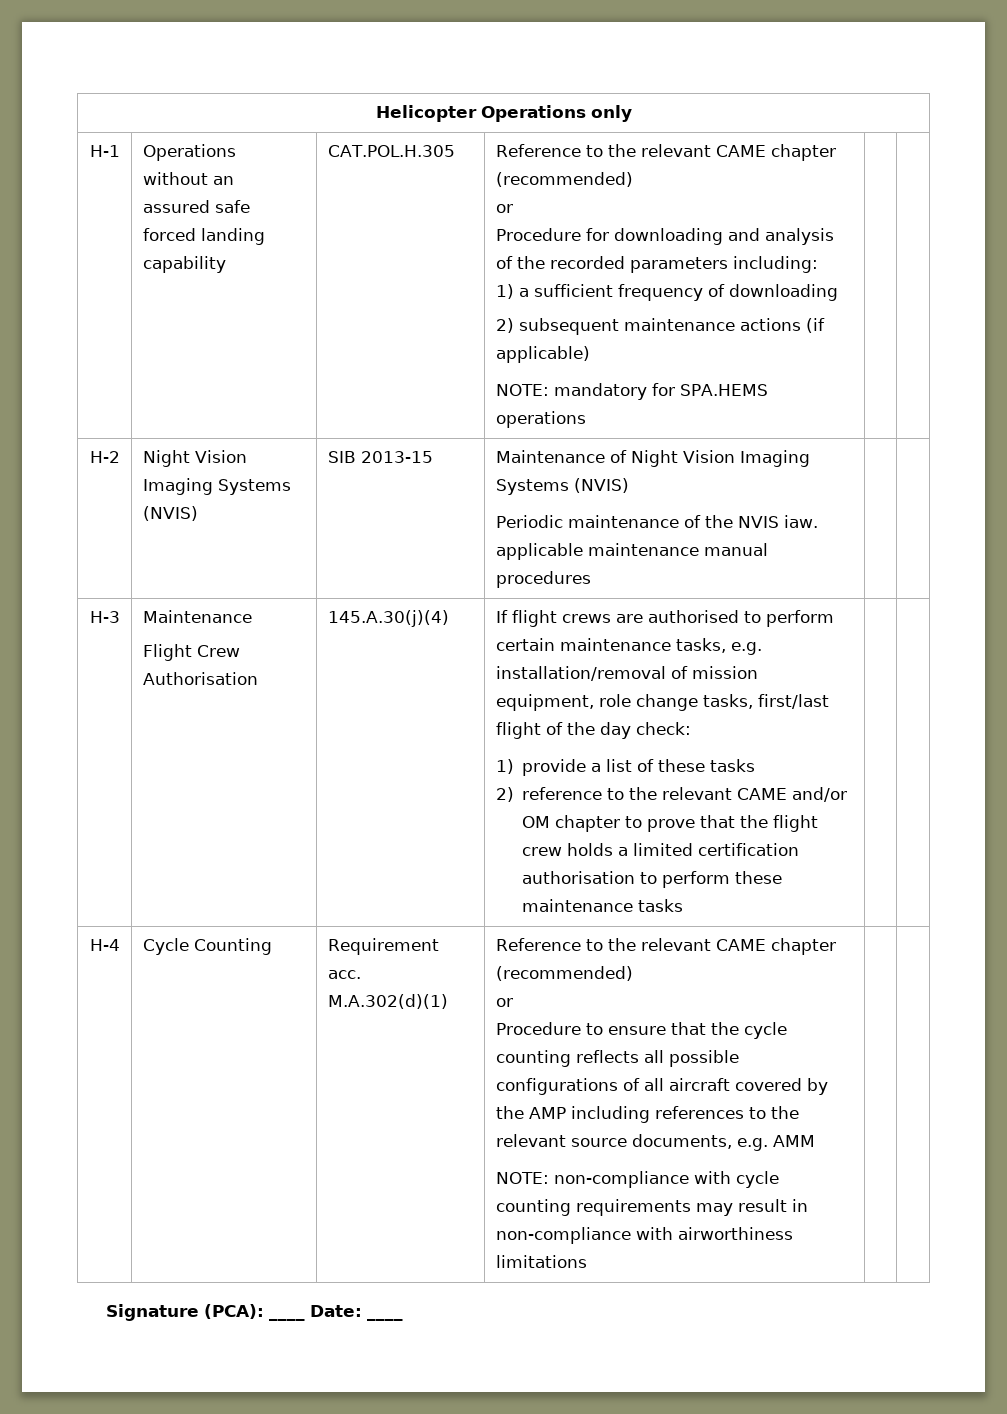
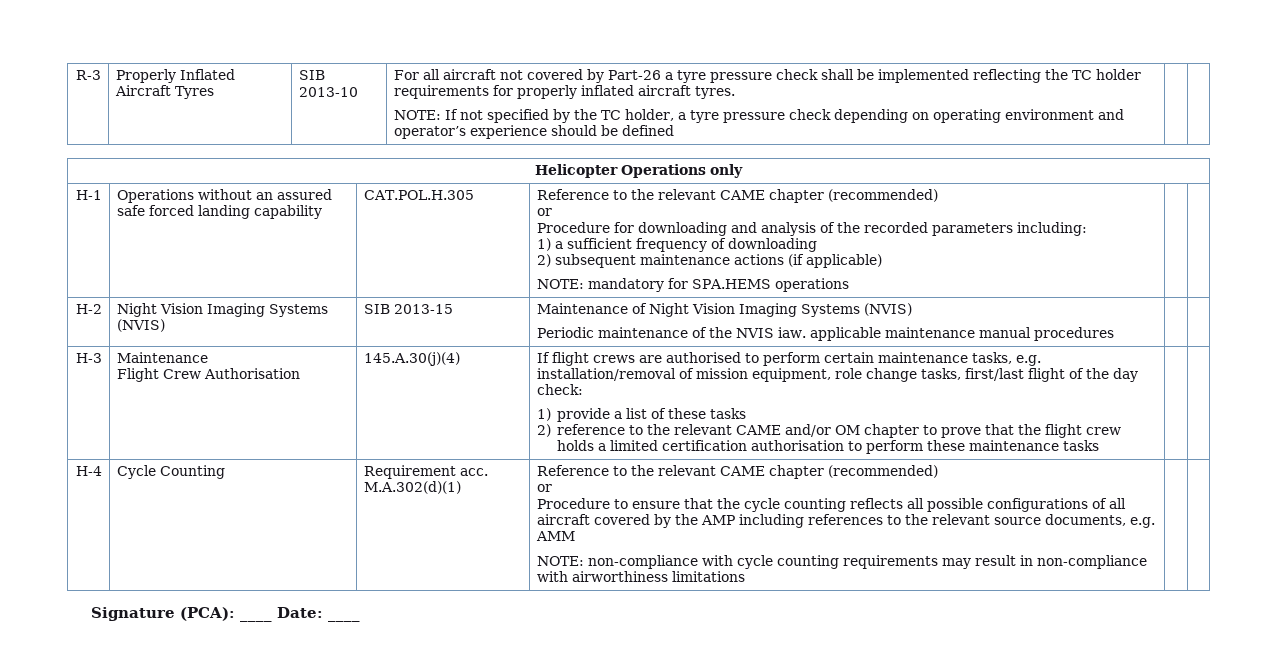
(375, 113) none -> [75,70,101,80] [115,69,235,83] [114,85,214,99] [298,70,325,80] [298,87,358,97] [393,69,1141,83] [393,85,735,99] [393,109,1124,123] [393,125,674,139] R-3 | Properly Inflated Aircraft Tyres | SIB 2013-10 | For all aircraft not covered by Part-26 a tyre pressure check shall be implemented reflecting the TC holder requirements for properly inflated aircraft tyres. // NOTE: If not specified by the TC holder, a tyre pressure check depending on operating environment and operator’s experience should be defined | | //

